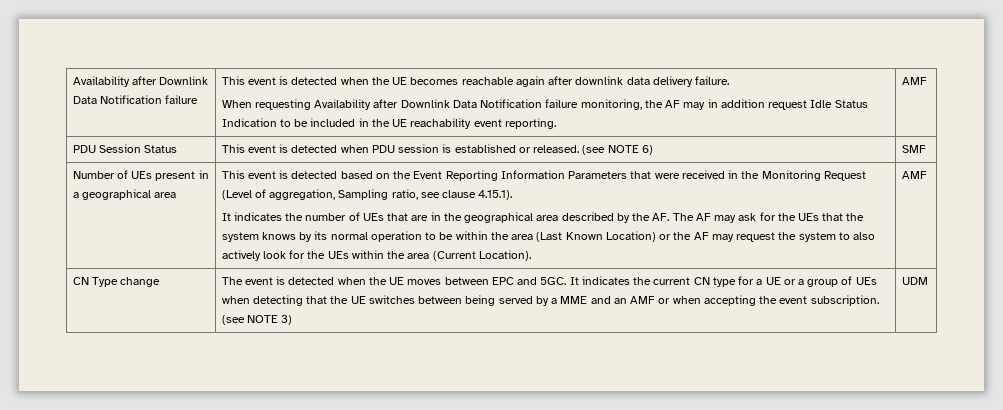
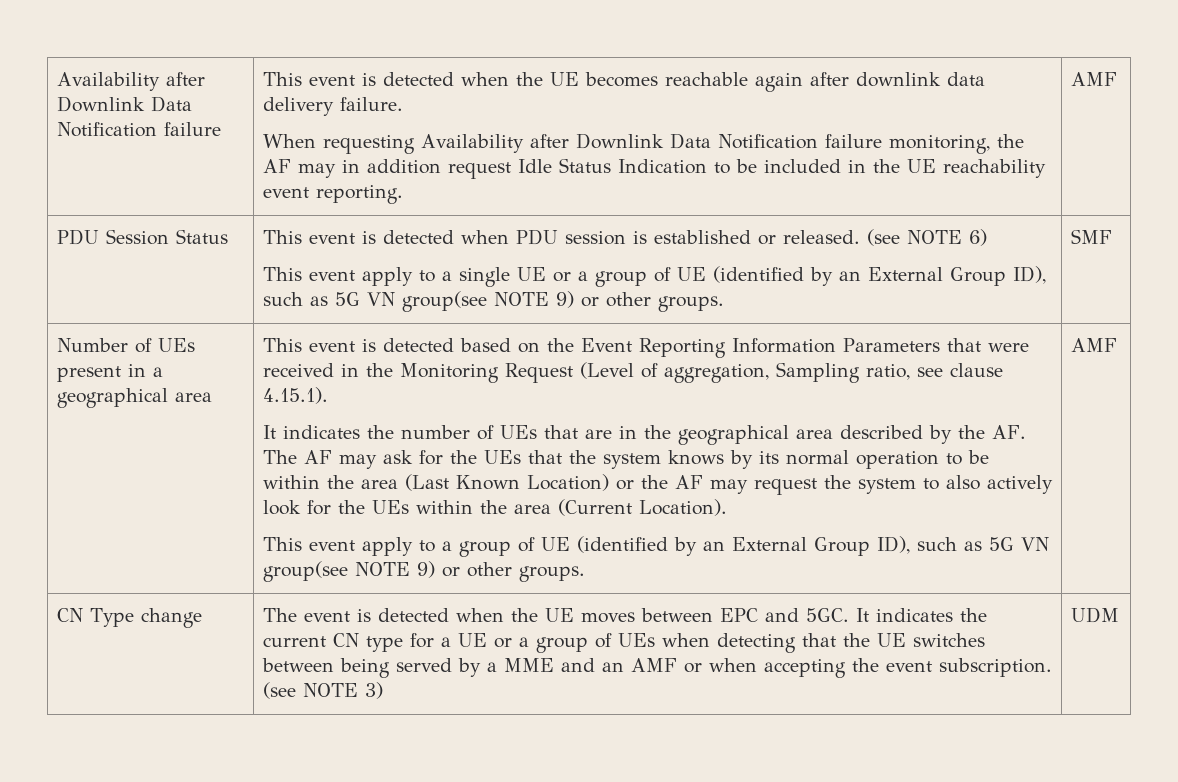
(653, 150) none -> [262,266,1046,287] [262,291,724,312] // This event apply to a single UE or a group of UE (identified by an External Group ID), such as 5G VN group(see NOTE 9) or other groups.
(531, 255) none -> [262,536,1049,557] [262,561,585,582] // This event apply to a group of UE (identified by an External Group ID), such as 5G VN group(see NOTE 9) or other groups.

